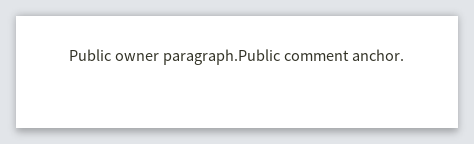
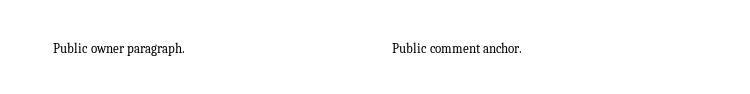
[162,49,280,65] paragraph.Public -> [127,42,186,56] [392,42,427,53] paragraph. // Public

